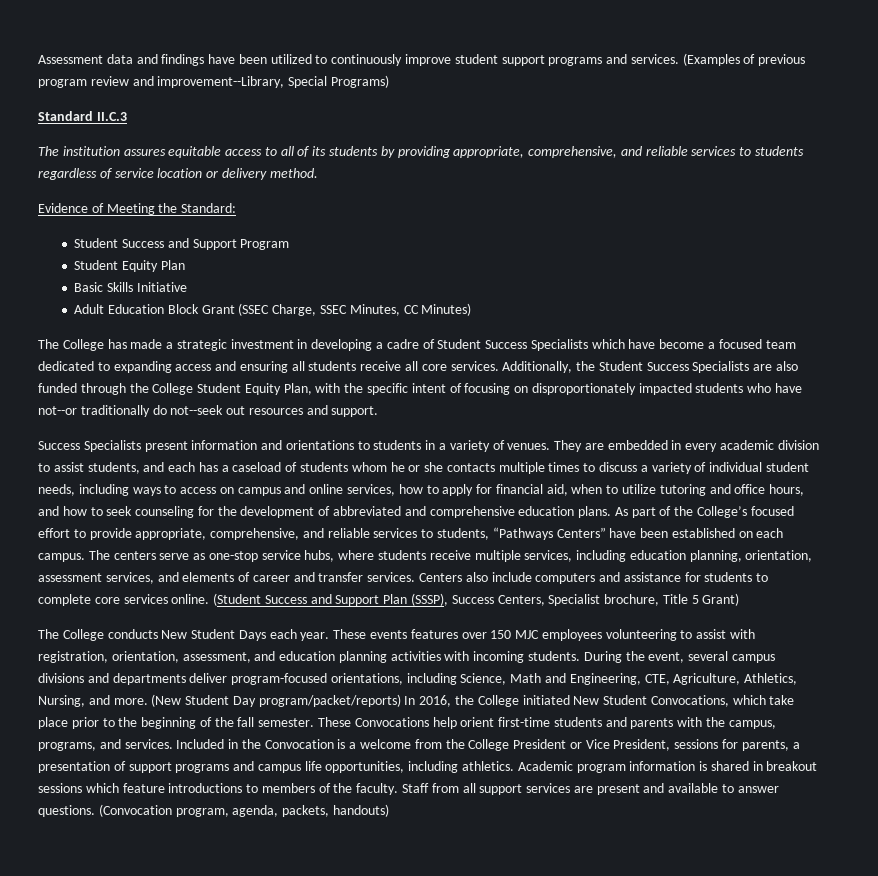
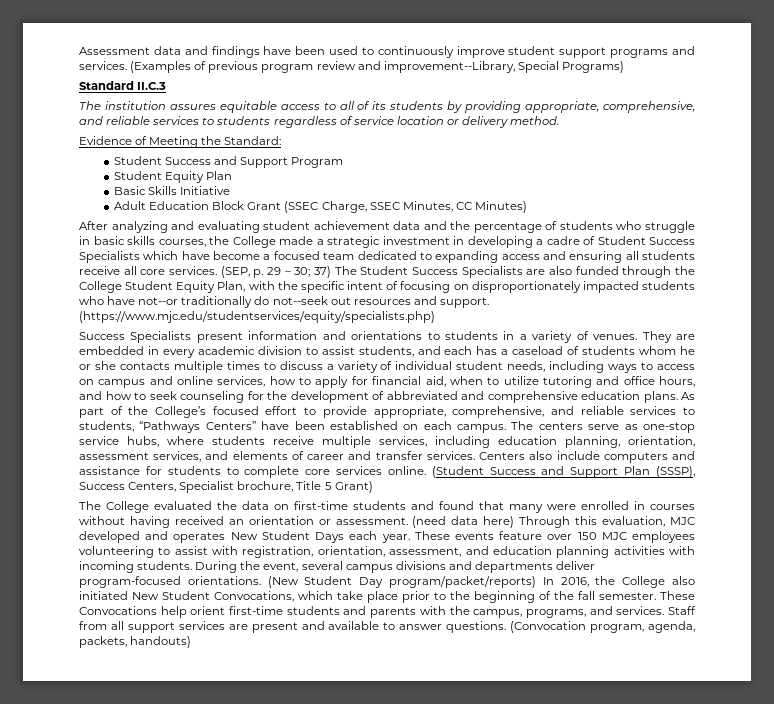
[270,54,312,64] utilized -> [329,46,359,55] used
[38,339,127,351] The College has -> [79,221,696,233] [79,236,276,248] After analyzing and evaluating student achievement data and the percentage of students who struggle in basic skills courses, the College
[502,361,596,373] Additionally, the -> [220,266,357,278] (SEP, p. 29 – 30; 37) The
(379, 411) none -> [79,311,435,323] (https://www.mjc.edu/studentservices/equity/specialists.php)
[107,629,158,639] conducts -> [154,501,695,513] [79,516,695,528] [79,531,226,543] evaluated the data on first-time students and found that many were enrolled in courses without having received an orientation or assessment. (need data here) Through this evaluation, MJC developed and operates
[410,629,458,639] features -> [499,531,543,540] feature
[330,673,798,685] [38,695,148,707] orientations, including Science, Math and Engineering, CTE, Agriculture, Athletics, Nursing, and more. -> [187,576,261,585] orientations.
(519, 701) none -> [672,576,695,585] also
[176,739,800,751] [38,761,818,773] [38,783,399,795] Included in the Convocation is a welcome from the College President or Vice President, sessions for parents, a presentation of support programs and campus life opportunities, including athletics. Academic program information is shared in breakout sessions which feature introductions to members of the faculty. -> (665, 610) none

